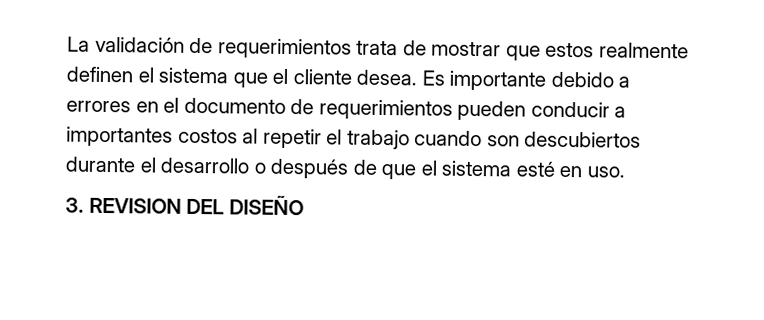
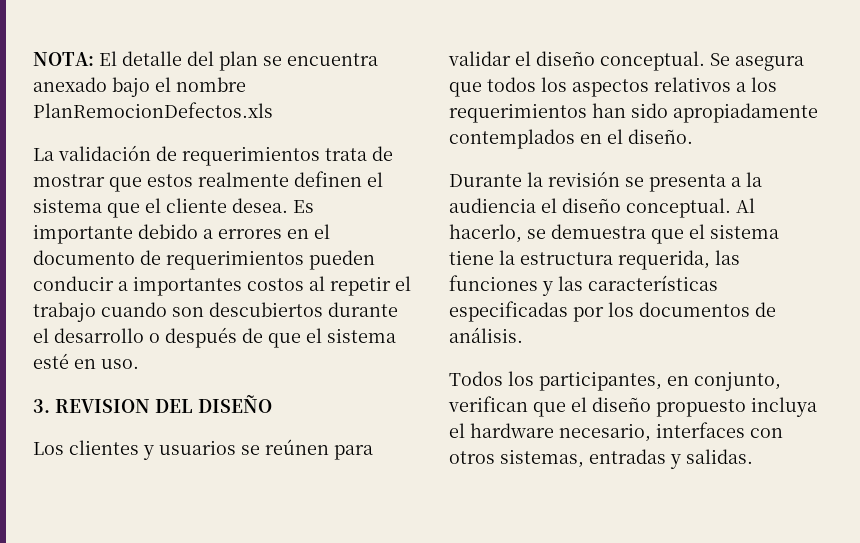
(67, 44) none -> [33,51,378,71] [33,77,246,97] [33,102,273,118] NOTA: El detalle del plan se encuentra anexado bajo el nombre PlanRemocionDefectos.xls //
(304, 205) none -> [33,439,373,460] [448,51,804,71] [449,77,777,97] [449,103,818,123] [449,129,693,149] [449,171,762,192] [449,198,755,218] [449,224,779,244] [449,250,740,270] [449,275,718,296] [449,301,776,322] [449,327,523,343] [449,371,781,391] [448,396,817,417] [449,422,783,442] [449,449,753,469] // Los clientes y usuarios se reúnen para validar el diseño conceptual. Se asegura que todos los aspectos relativos a los requerimientos han sido apropiadamente contemplados en el diseño. // Durante la revisión se presenta a la audiencia el diseño conceptual. Al hacerlo, se demuestra que el sistema tiene la estructura requerida, las funciones y las características especificadas por los documentos de análisis. // Todos los participantes, en conjunto, verifican que el diseño propuesto incluya el hardware necesario, interfaces con otros sistemas, entradas y salidas.

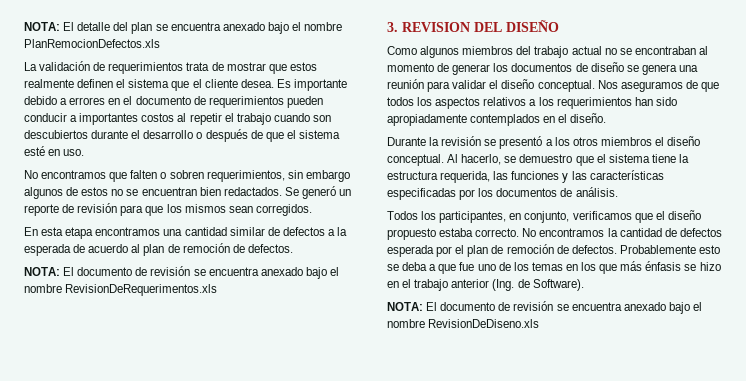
[33,395,272,413] [33,439,329,460] 3. REVISION DEL DISEÑO // Los clientes y usuarios se reúnen -> [24,170,350,182] [24,186,352,199] [24,203,312,216] [24,227,348,239] [24,243,293,256] [24,266,339,279] [24,284,218,296] [387,20,559,32] [387,46,708,58] [387,62,698,75] [387,79,424,89] No encontramos que falten o sobren requerimientos, sin embargo algunos de estos no se encuentran bien redactados. Se generó un reporte de revisión para que los mismos sean corregidos. // En esta etapa encontramos una cantidad similar de defectos a la esperada de acuerdo al plan de remoción de defectos. // NOTA: El documento de revisión se encuentra anexado bajo el nombre RevisionDeRequerimentos.xls // 3. REVISION DEL DISEÑO // Como algunos miembros del trabajo actual no se encontraban al momento de generar los documentos de diseño se genera una reunión
[710,53,804,71] Se asegura -> [597,80,698,92] Nos aseguramos de
[649,172,762,192] [449,198,536,213] presenta a la audiencia -> [499,136,652,149] presentó a los otros miembros
[551,224,646,239] demuestra -> [519,154,573,163] demuestro
[448,396,528,412] verifican -> [572,211,632,220] verificamos
[751,397,817,417] [449,422,783,442] [449,449,753,469] incluya el hardware necesario, interfaces con otros sistemas, entradas y salidas. -> [439,228,722,237] [387,244,720,257] [387,261,721,274] [387,279,584,291] [387,301,702,314] [387,319,540,328] estaba correcto. No encontramos la cantidad de defectos esperada por el plan de remoción de defectos. Probablemente esto se deba a que fue uno de los temas en los que más énfasis se hizo en el trabajo anterior (Ing. de Software). // NOTA: El documento de revisión se encuentra anexado bajo el nombre RevisionDeDiseno.xls

